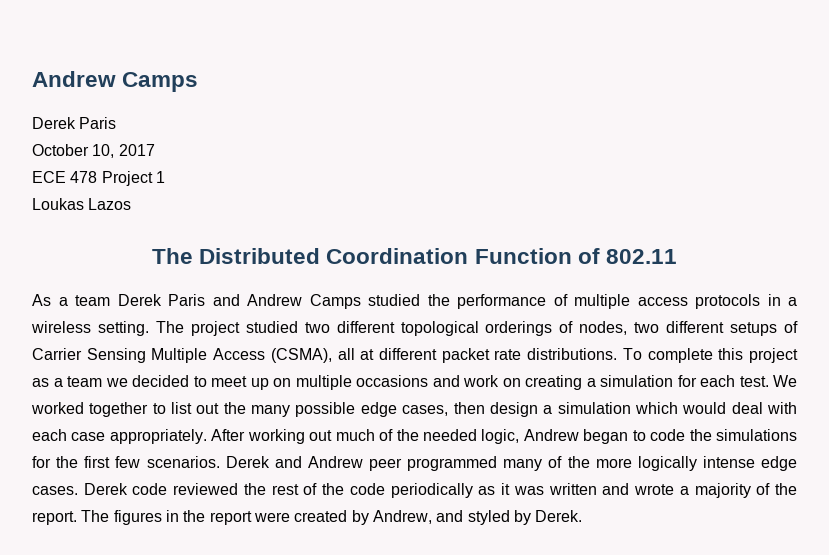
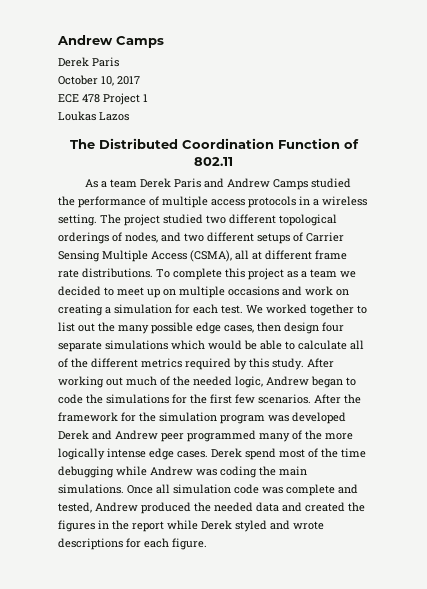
(628, 328) none -> [161,232,181,242] and
[441,348,490,363] packet -> [315,250,347,260] frame
[543,402,798,414] [32,429,207,444] a simulation which would deal with each case appropriately. -> [322,322,344,332] [58,340,364,352] [58,358,304,370] four separate simulations which would be able to calculate all of the different metrics required by this study.
(220, 462) none -> [314,394,361,404] [58,412,346,424] After the framework for the simulation program was developed
[132,483,797,498] [32,510,583,525] code reviewed the rest of the code periodically as it was written and wrote a majority of the report. The figures in the report were created by Andrew, and styled by Derek. -> [245,448,366,460] [58,466,307,478] [58,484,358,496] [58,502,365,514] [58,520,324,532] [58,538,207,550] spend most of the time debugging while Andrew was coding the main simulations. Once all simulation code was complete and tested, Andrew produced the needed data and created the figures in the report while Derek styled and wrote descriptions for each figure.

